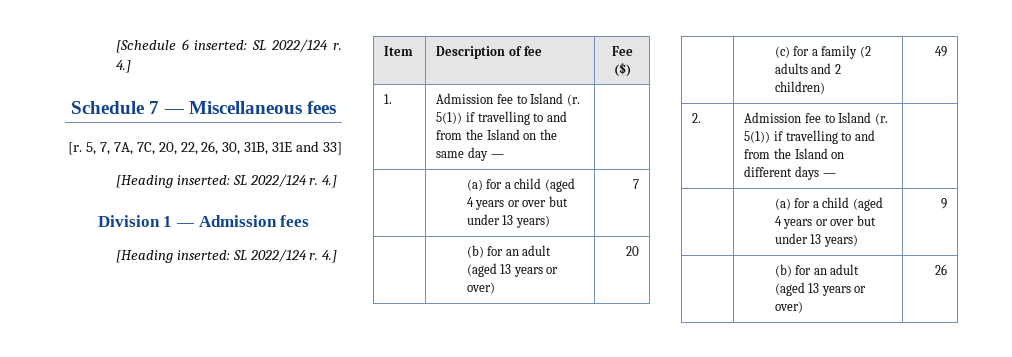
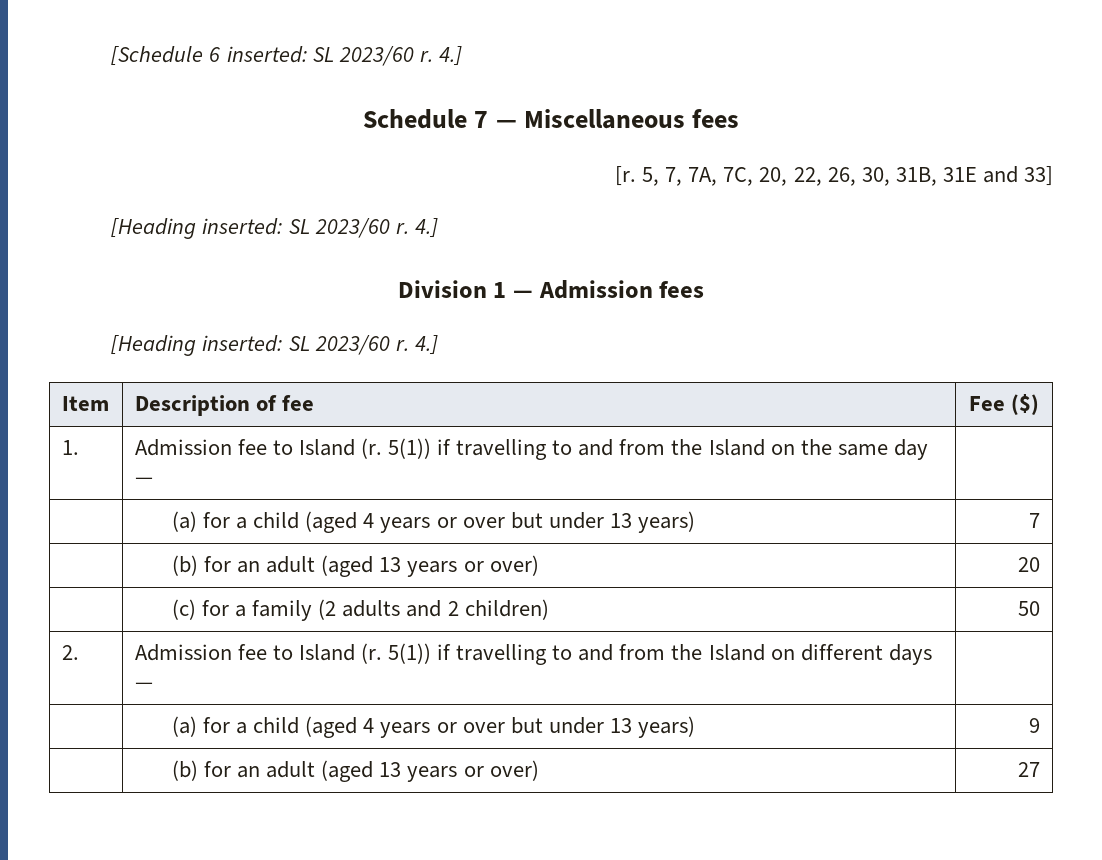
[271,39,329,52] 2022/124 -> [338,46,414,66] 2023/60
[249,174,307,187] 2022/124 -> [314,218,390,238] 2023/60
[249,249,307,262] 2022/124 -> [314,335,390,355] 2023/60
[934,46,947,57] 49 -> [1018,601,1041,616] 50
[934,264,947,275] 26 -> [1018,762,1041,777] 27

